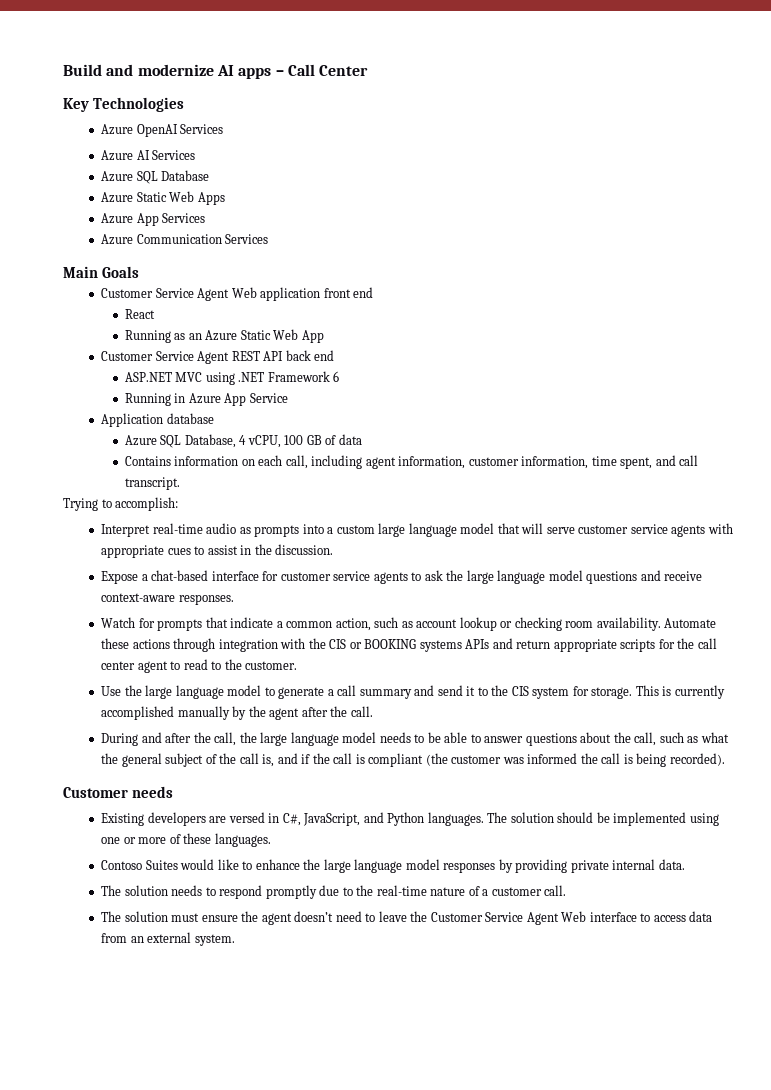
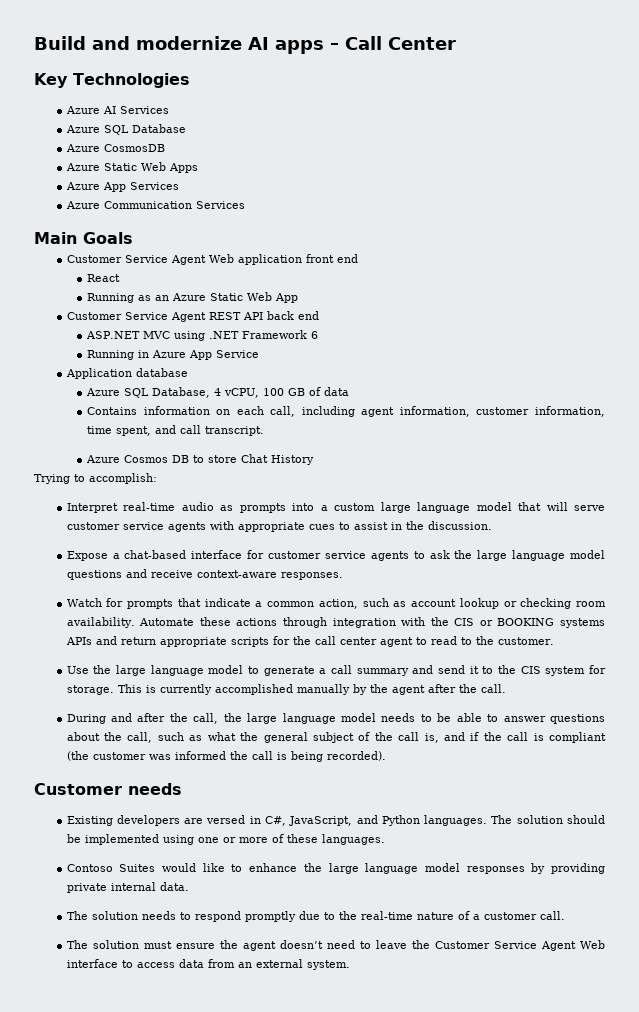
[100,124,224,137] // Azure OpenAI Services -> (190, 80) none
(210, 175) none -> [65,144,165,152] // Azure CosmosDB
(180, 483) none -> [86,454,315,465] // Azure Cosmos DB to store Chat History

